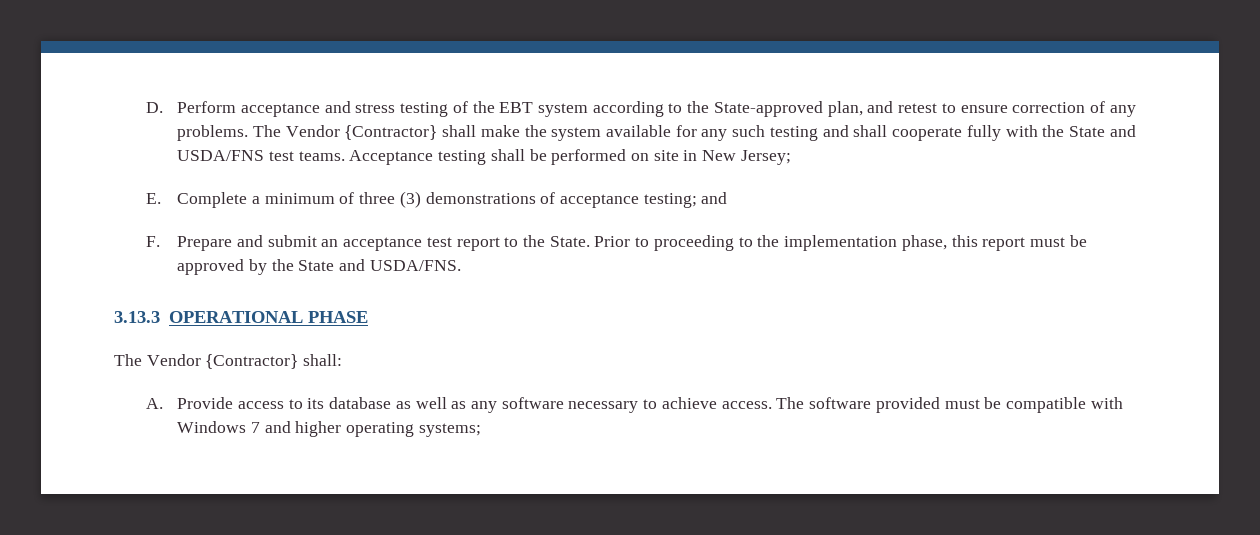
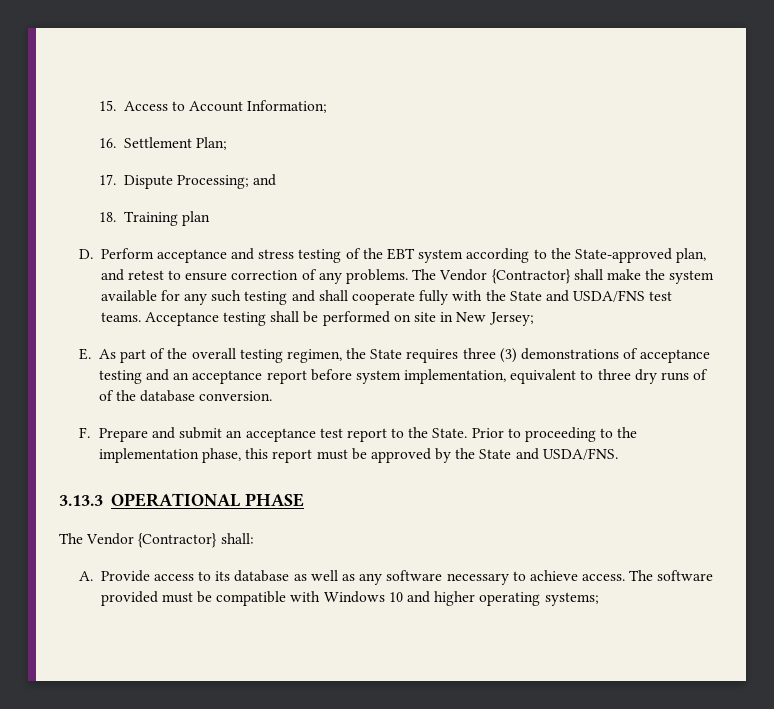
(145, 107) none -> [98,100,328,113] [98,137,227,150] [98,174,276,189] [98,211,210,226] 15. Access to Account Information; // 16. Settlement Plan; // 17. Dispute Processing; and // 18. Training plan //
[177,192,355,208] Complete a minimum of -> [98,348,459,363] As part of the overall testing regimen, the State requires
[643,192,728,208] testing; and -> [98,369,709,384] [98,390,273,402] testing and an acceptance report before system implementation, equivalent to three dry runs of of the database conversion.
[250,422,260,433] 7 -> [388,592,403,602] 10

